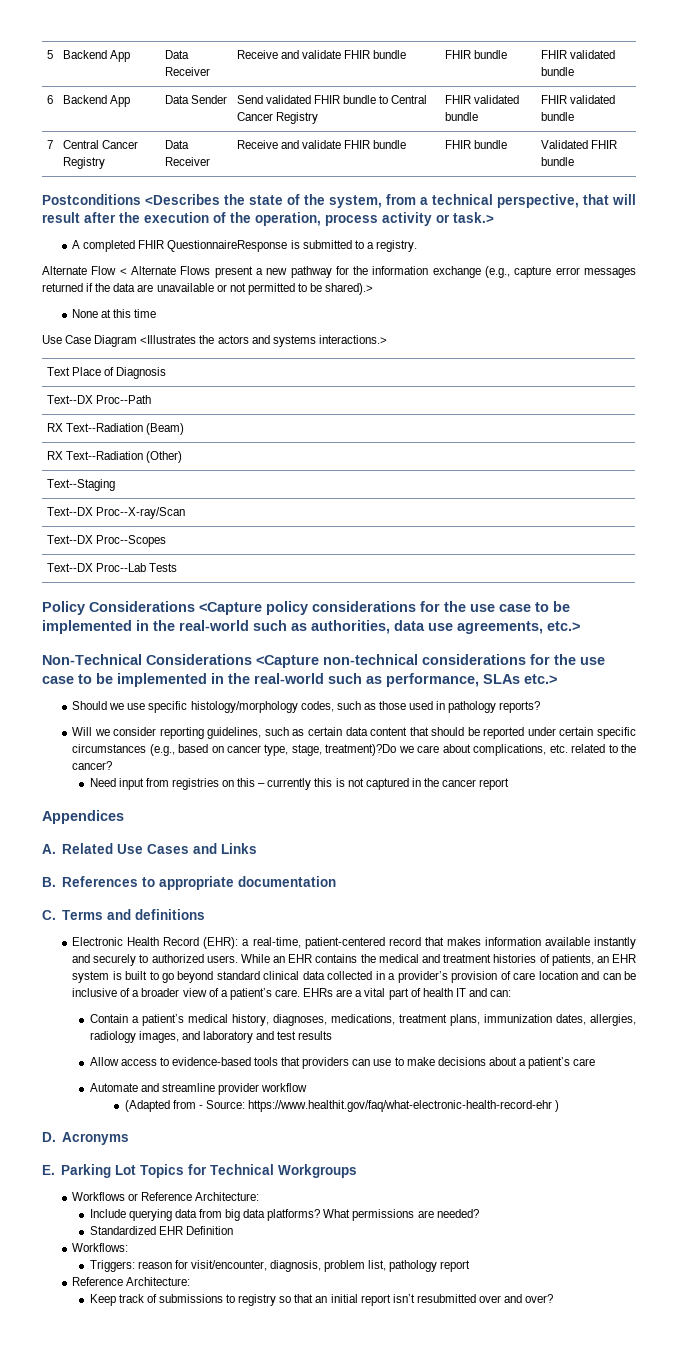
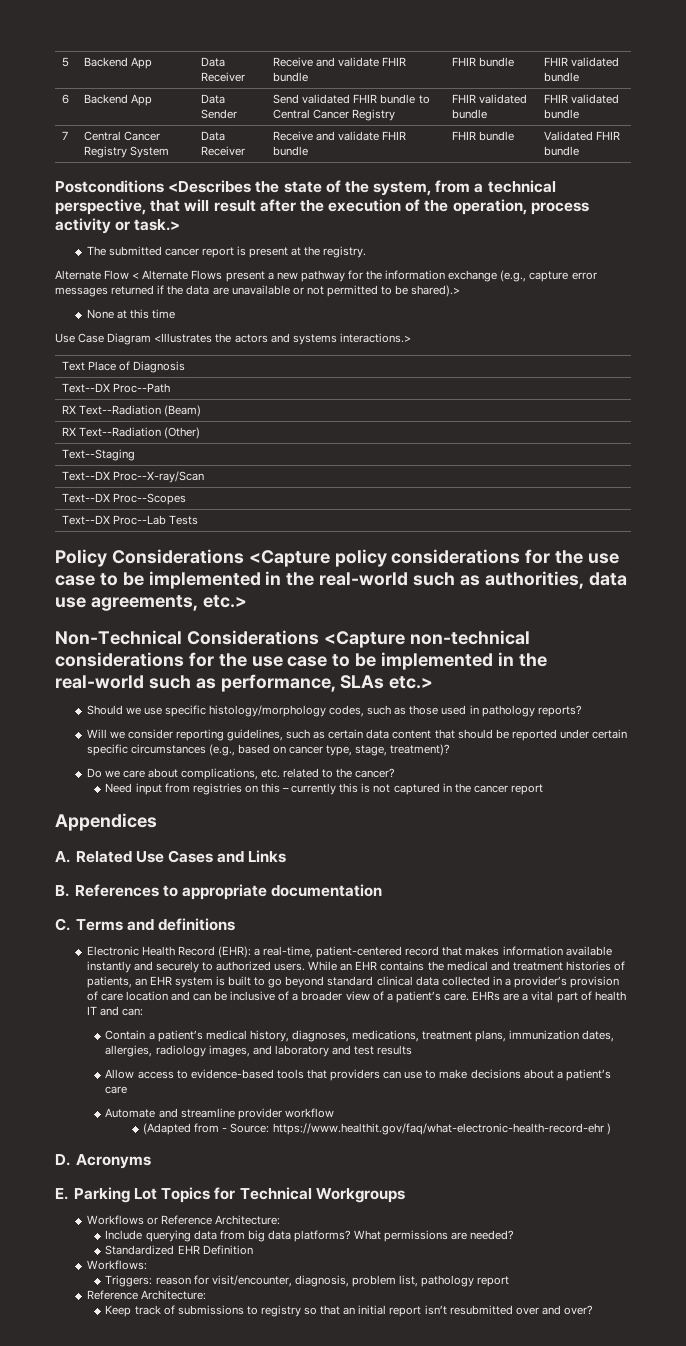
(105, 163) none -> [130,146,170,158] System
[72,240,374,252] A completed FHIR QuestionnaireResponse is submitted to a -> [86,246,321,258] The submitted cancer report is present at the
[325,744,397,756] treatment)?Do -> [390,744,451,756] [86,768,102,778] treatment)? // Do

